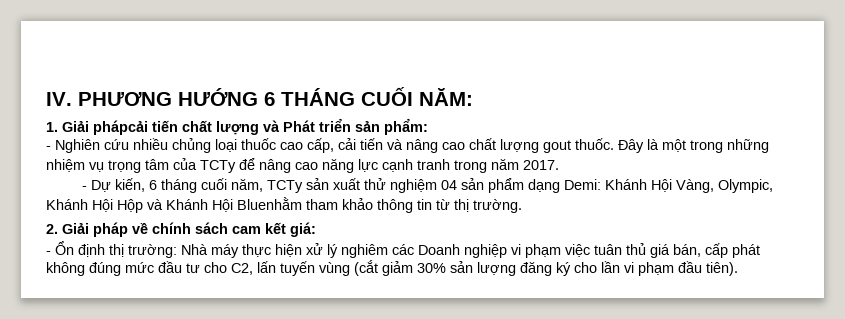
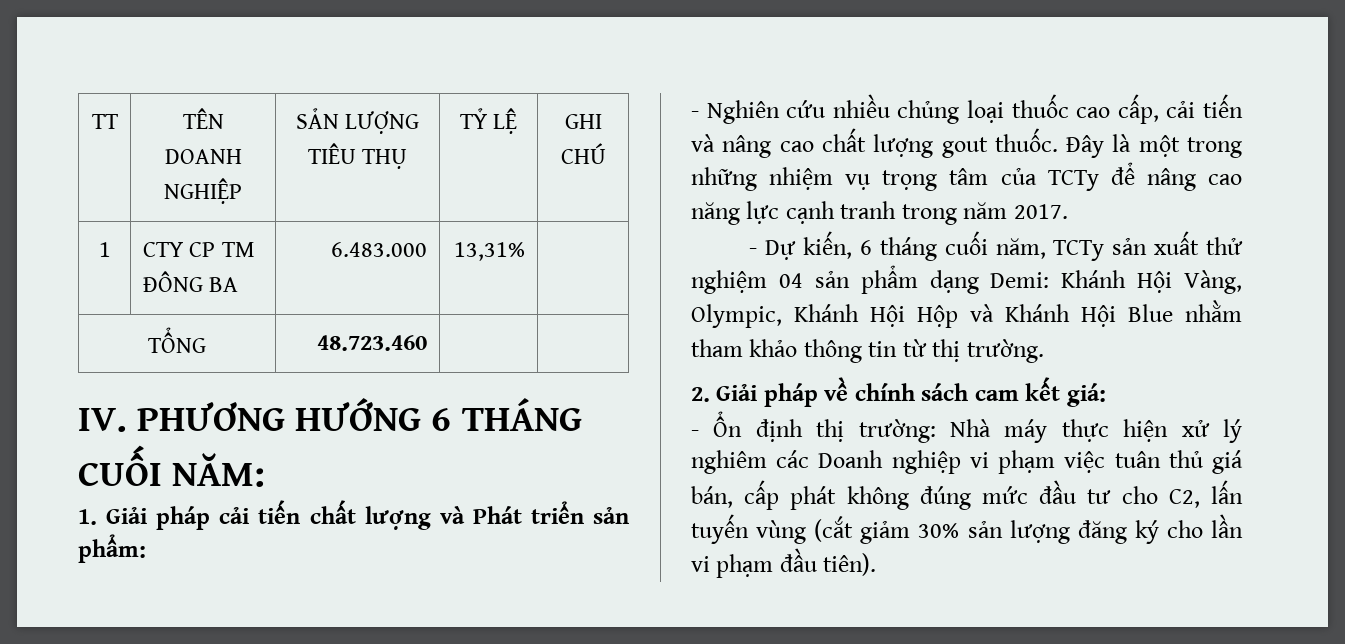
(46, 99) none -> [91,114,118,129] [182,108,224,129] [164,149,242,164] [164,178,242,204] [295,108,420,134] [307,143,408,169] [459,108,518,134] [564,114,602,129] [560,143,606,164] [98,242,111,257] [142,242,255,257] [142,271,239,292] [331,242,428,257] [454,242,526,261] [148,327,206,353] [317,335,428,351] TT | TÊN DOANH NGHIỆP | SẢN LƯỢNG TIÊU THỤ | TỶ LỆ | GHI CHÚ // 1 | CTY CP TM ĐÔNG BA | 6.483.000 | 13,31% | // TỔNG | 48.723.460 | | //
[93,120,148,135] phápcải -> [156,506,250,530] pháp cải
[237,197,302,210] Bluenhằm -> [1128,300,1242,322] Blue nhằm

